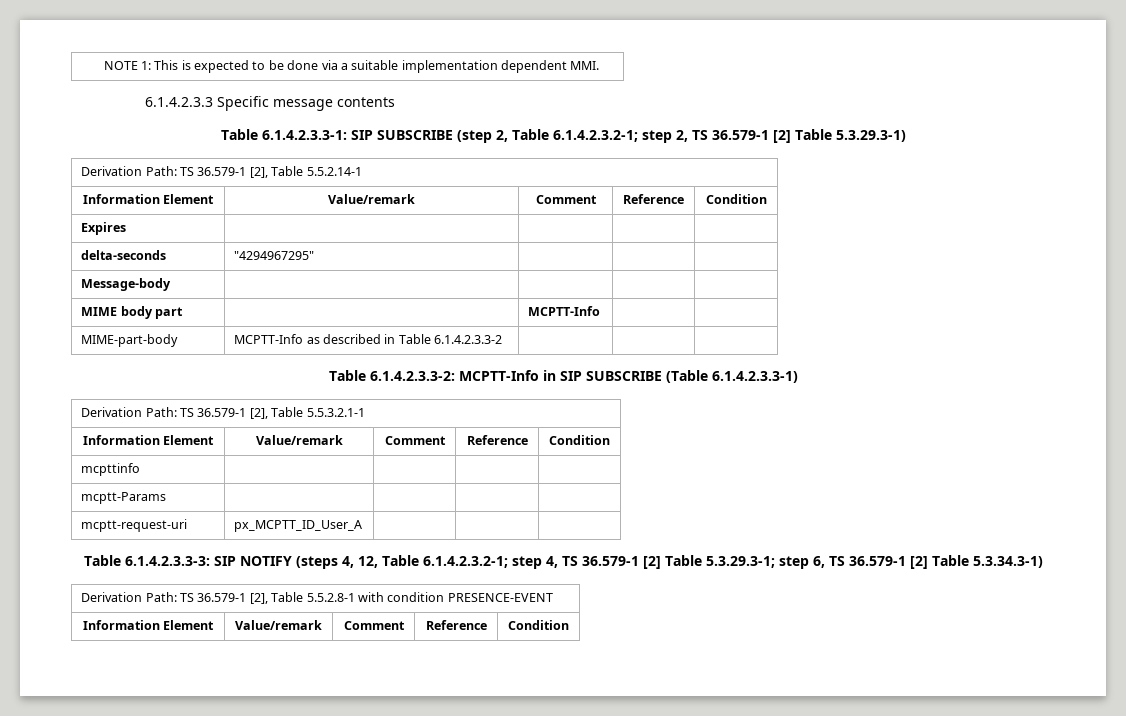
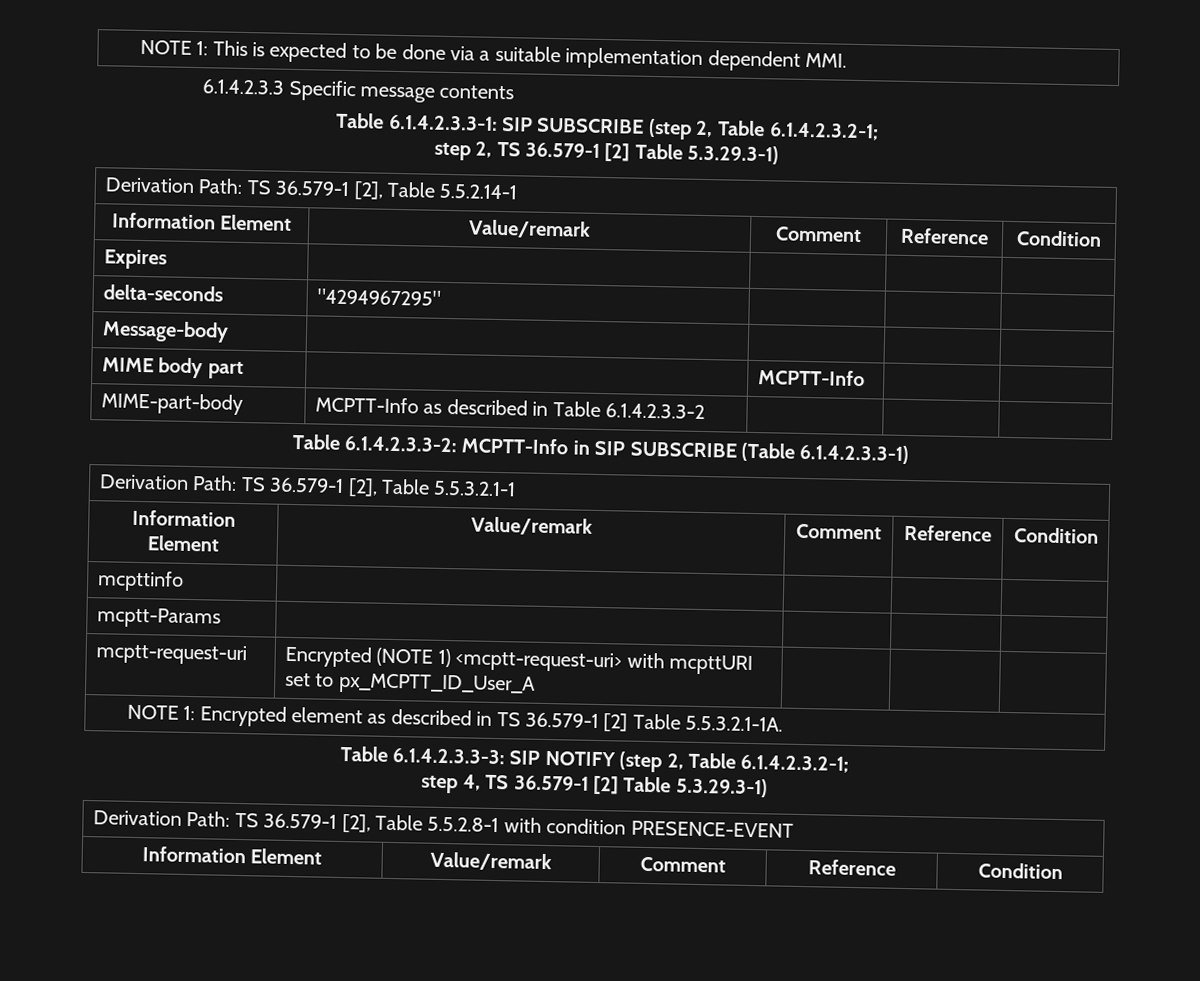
(638, 136) none -> (879, 131) //
[234,520,363,532] px_MCPTT_ID_User_A | | | -> [284,645,753,676] [284,672,536,696] [126,704,784,732] Encrypted (NOTE 1) <mcptt-request-uri> with mcpttURI set to px_MCPTT_ID_User_A | | | // NOTE 1: Encrypted element as described in TS 36.579-1 [2] Table 5.5.3.2.1-1A.
[295,555,508,569] (steps 4, 12, Table 6.1.4.2.3.2-1; -> [619,751,850,773] (step 2, Table 6.1.4.2.3.2-1; //
[705,555,1043,569] 5.3.29.3-1; step 6, TS 36.579-1 [2] Table 5.3.34.3-1) -> [675,777,768,798] 5.3.29.3-1)

